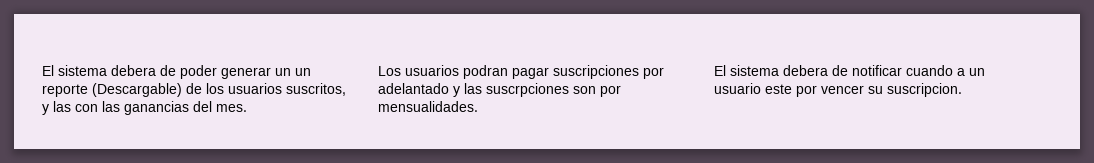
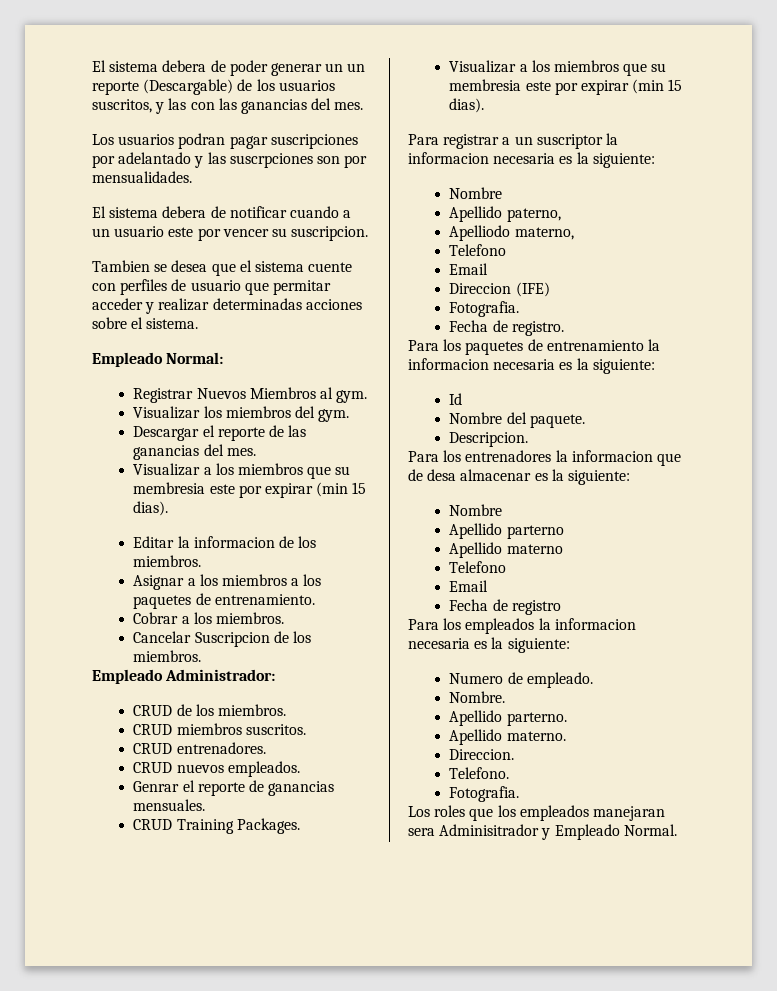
(962, 90) none -> [92,260,353,276] [92,279,331,295] [92,298,362,314] [92,317,199,329] [92,352,224,367] [133,387,368,403] [133,406,350,422] [133,425,307,441] [133,444,256,460] [133,463,351,479] [133,482,367,498] [133,501,169,516] [133,536,317,548] [133,555,202,567] [133,574,322,590] [133,593,315,609] [133,612,284,624] [133,631,311,647] [133,650,202,662] [92,669,276,684] [133,704,286,716] [133,723,306,735] [133,742,266,754] [133,761,300,777] [133,780,335,796] [133,799,206,811] [133,818,300,834] [449,60,667,76] [449,79,683,95] [449,98,485,113] [408,133,618,149] [408,152,655,168] [449,187,503,199] [449,206,561,222] [449,225,574,241] [449,244,507,256] [449,263,489,275] [449,282,550,297] [449,301,520,317] [449,320,564,336] [408,339,660,355] [408,358,655,374] [449,393,463,405] [449,412,585,428] [449,432,529,447] [408,450,681,466] [408,469,630,485] [449,504,503,516] [449,523,564,539] [449,542,563,558] [449,561,507,573] [449,580,489,592] [449,599,561,615] [408,618,636,634] [408,637,570,653] [449,672,593,688] [449,691,506,703] [449,710,567,726] [449,729,566,745] [449,749,515,760] [449,767,510,779] [449,786,520,802] [408,805,665,821] [408,824,677,840] // Tambien se desea que el sistema cuente con perfiles de usuario que permitar acceder y realizar determinadas acciones sobre el sistema. // Empleado Normal: // Registrar Nuevos Miembros al gym. // Visualizar los miembros del gym. // Descargar el reporte de las ganancias del mes. // Visualizar a los miembros que su membresia este por expirar (min 15 dias). // Editar la informacion de los miembros. // Asignar a los miembros a los paquetes de entrenamiento. // Cobrar a los miembros. // Cancelar Suscripcion de los miembros. // Empleado Administrador: // CRUD de los miembros. // CRUD miembros suscritos. // CRUD entrenadores. // CRUD nuevos empleados. // Genrar el reporte de ganancias mensuales. // CRUD Training Packages. // Visualizar a los miembros que su membresia este por expirar (min 15 dias). // Para registrar a un suscriptor la informacion necesaria es la siguiente: // Nombre // Apellido paterno, // Apelliodo materno, // Telefono // Email // Direccion (IFE) // Fotografia. // Fecha de registro. // Para los paquetes de entrenamiento la informacion necesaria es la siguiente: // Id // Nombre del paquete. // Descripcion. // Para los entrenadores la informacion que de desa almacenar es la siguiente: // Nombre // Apellido parterno // Apellido materno // Telefono // Email // Fecha de registro // Para los empleados la informacion necesaria es la siguiente: // Numero de empleado. // Nombre. // Apellido parterno. // Apellido materno. // Direccion. // Telefono. // Fotografia. // Los roles que los empleados manejaran sera Adminisitrador y Empleado Normal.

